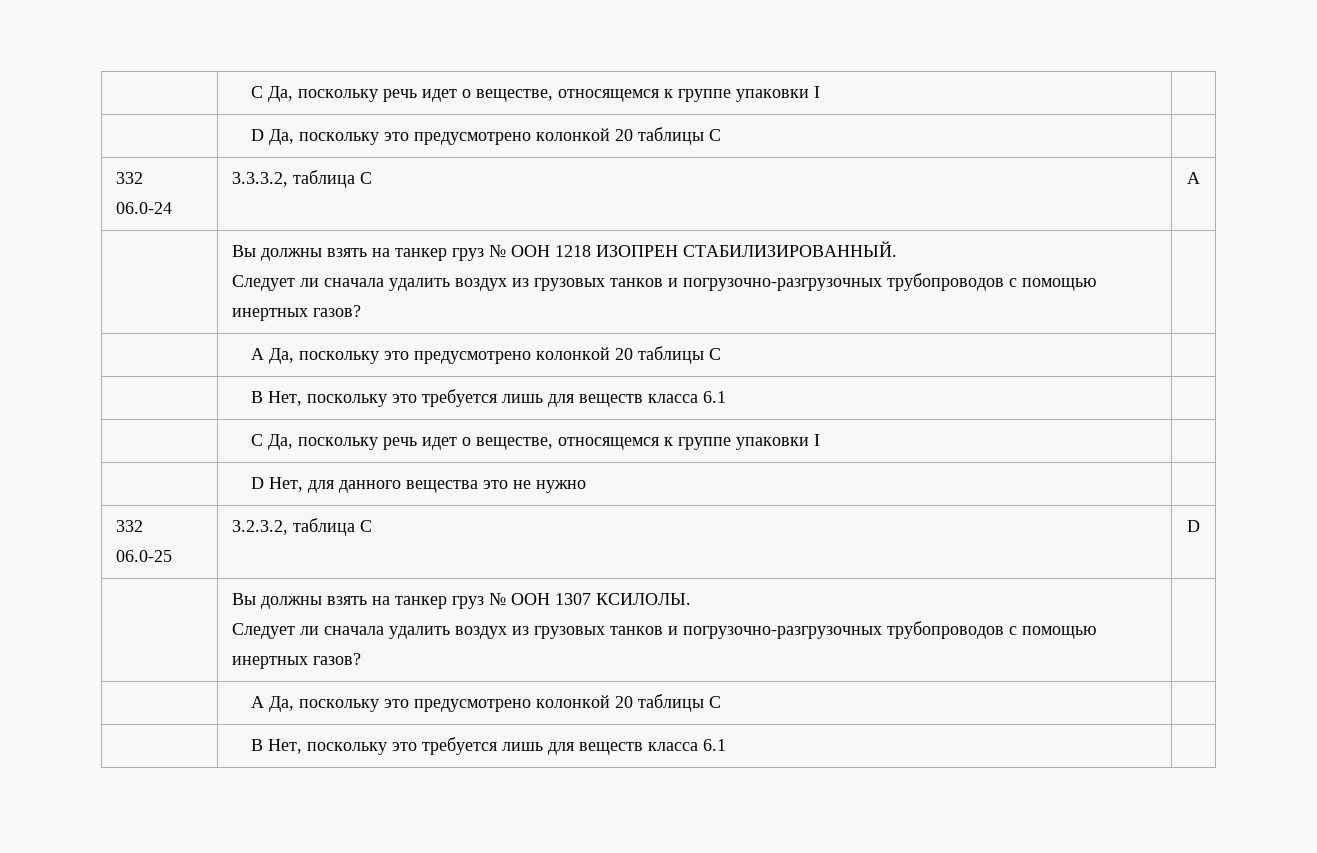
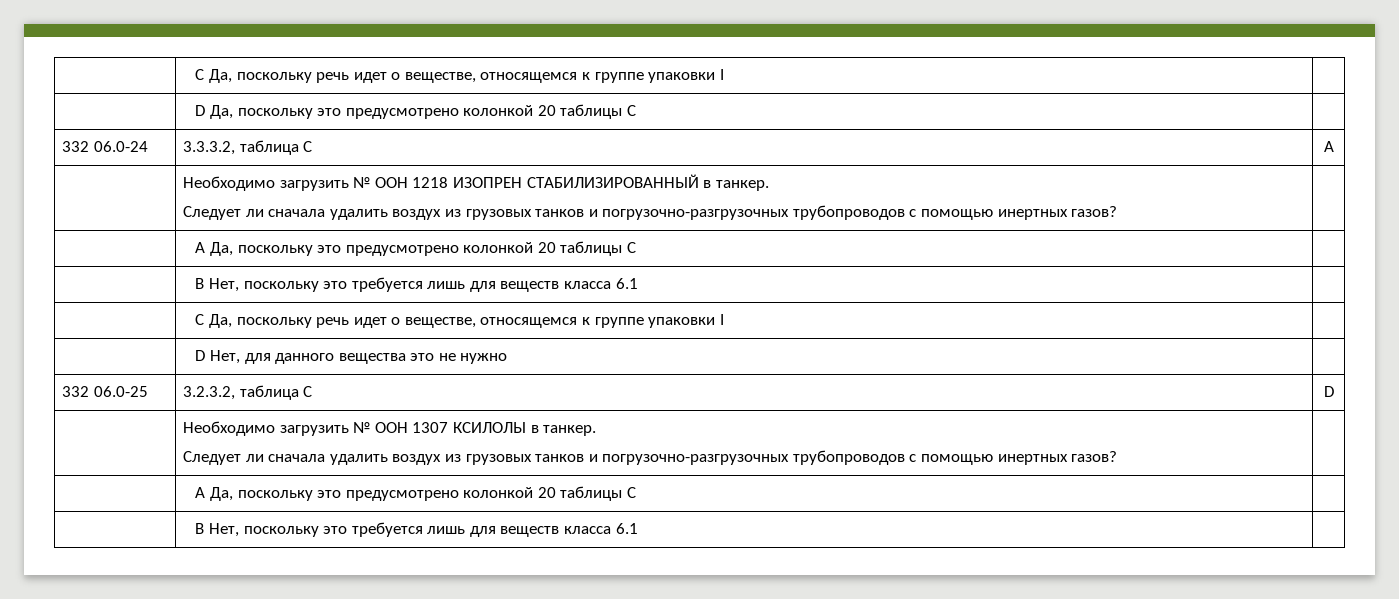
[231,245,484,261] Вы должны взять на танкер груз -> [182,176,349,191] Необходимо загрузить
[682,241,897,257] СТАБИЛИЗИРОВАННЫЙ. -> [526,174,769,191] СТАБИЛИЗИРОВАННЫЙ в танкер.
[231,592,691,609] Вы должны взять на танкер груз № ООН 1307 КСИЛОЛЫ. -> [182,421,597,436] Необходимо загрузить № ООН 1307 КСИЛОЛЫ в танкер.

